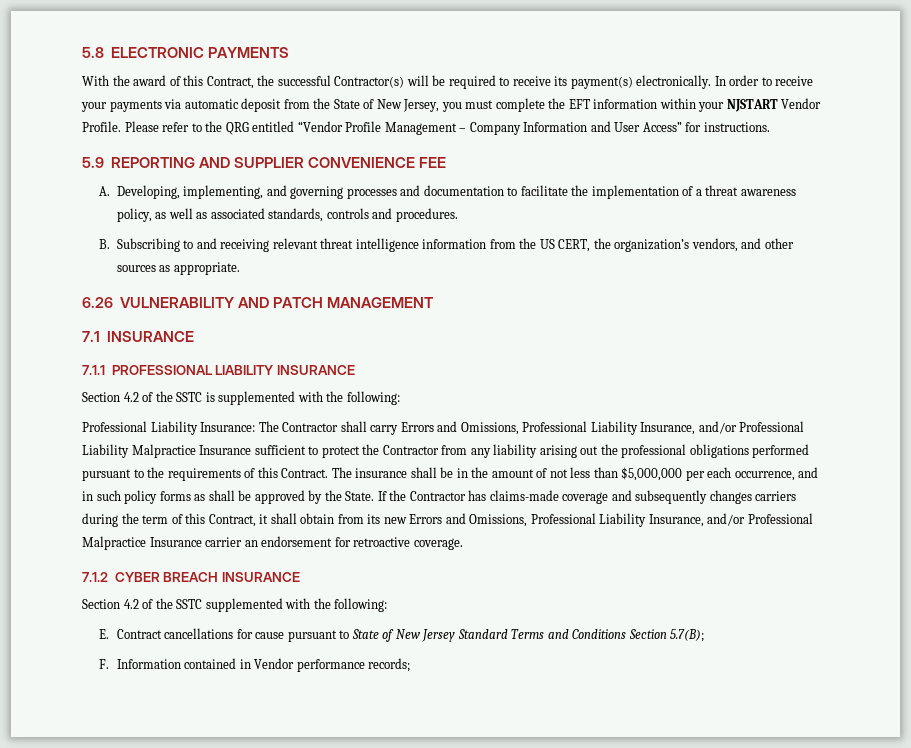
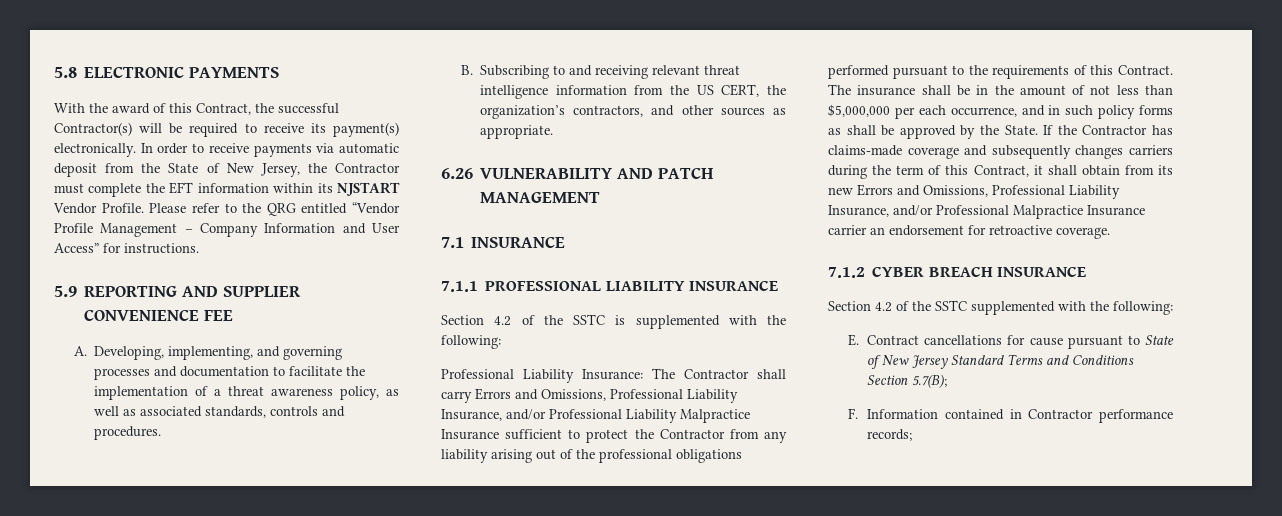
[81,102,107,112] your -> (249, 148) none
[441,102,462,112] you -> [307,163,400,173] the Contractor
[698,102,725,112] your -> [317,183,333,193] its
[691,238,738,252] vendors, -> [573,105,644,117] contractors,
(599, 450) none -> [560,449,573,459] of
[254,658,295,669] Vendor -> [1028,409,1094,419] Contractor

